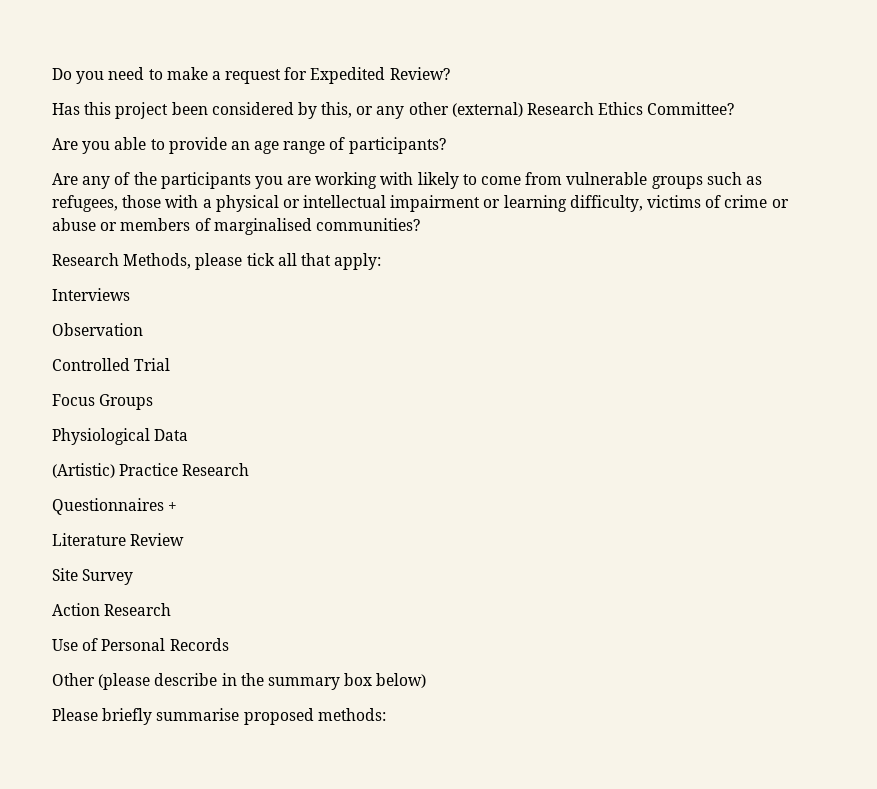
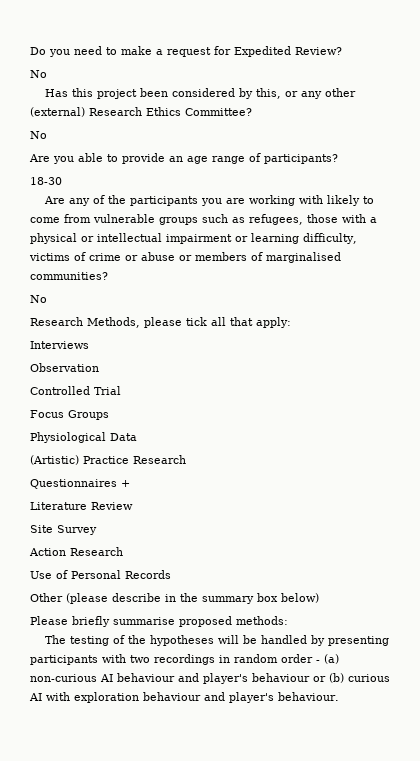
(450, 73) none -> [30,70,47,78] // No
(735, 108) none -> [30,131,47,139] // No
(446, 145) none -> [30,177,62,185] // 18-30
(420, 224) none -> [30,295,47,303] // No
(386, 714) none -> [44,635,389,646] [30,654,339,665] [30,673,390,684] [29,692,339,703] // The testing of the hypotheses will be handled by presenting participants with two recordings in random order - (a) non-curious AI behaviour and player's behaviour or (b) curious AI with exploration behaviour and player's behaviour.

